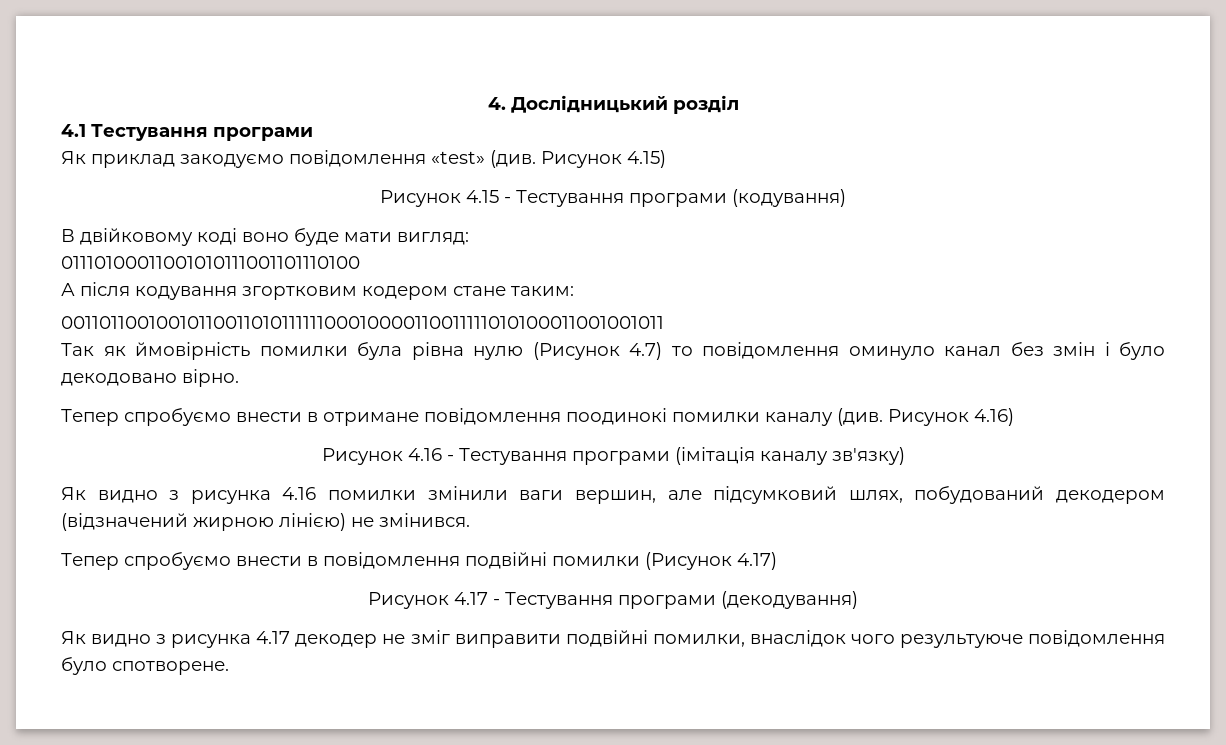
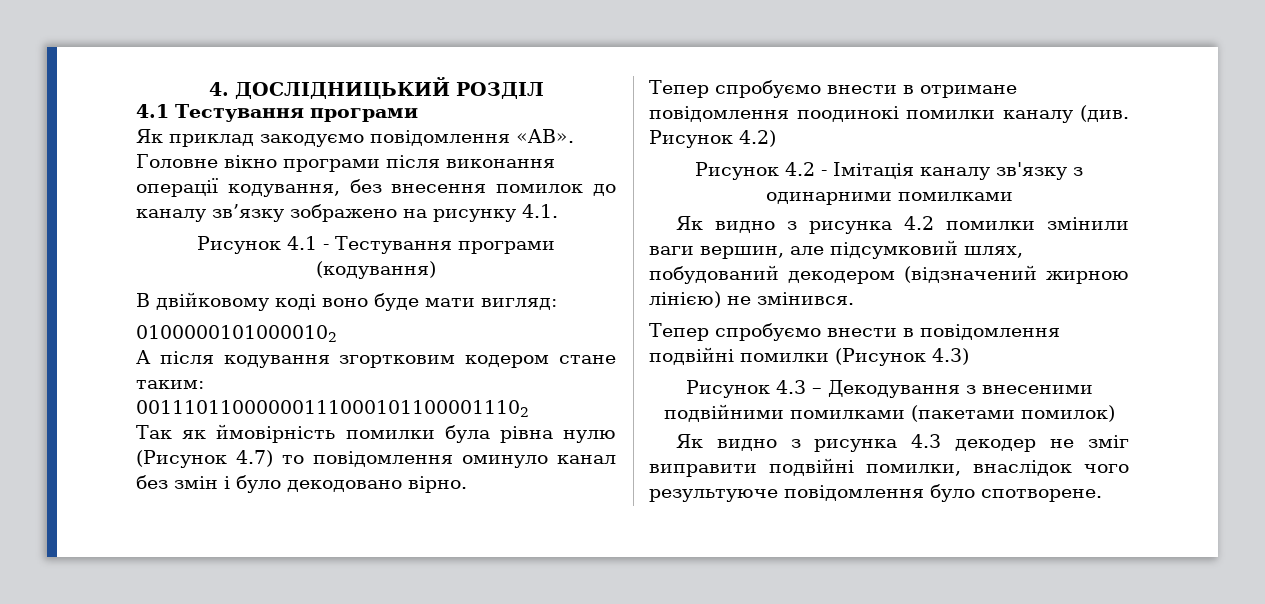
[510,95,739,114] Дослідницький розділ -> [234,77,544,99] ДОСЛІДНИЦЬКИЙ РОЗДІЛ
[431,150,666,168] [380,190,499,207] «test» (див. Рисунок 4.15) // Рисунок 4.15 -> [516,129,574,143] [136,154,555,172] [136,178,616,197] [136,204,558,222] [197,236,317,254] «AB». Головне вікно програми після виконання операції кодування, без внесення помилок до каналу зв’язку зображено на рисунку 4.1. // Рисунок 4.1
[61,256,360,269] 01110100011001010111001101110100 -> [136,325,337,342] 01000001010000102
[61,316,664,329] 0011011001001011001101011111100010000110011111010100011001001011 -> [136,400,529,417] 001110110000001110001011000011102
[974,408,1014,426] [321,447,905,465] [61,487,317,504] 4.16) // Рисунок 4.16 - Тестування програми (імітація каналу зв'язку) // Як видно з рисунка 4.16 -> [739,130,776,147] [695,162,1083,180] [765,192,1013,205] [675,216,934,234] 4.2) // Рисунок 4.2 - Імітація каналу зв'язку з одинарними помилками // Як видно з рисунка 4.2
[737,552,777,570] [368,591,858,609] [61,631,291,648] 4.17) // Рисунок 4.17 - Тестування програми (декодування) // Як видно з рисунка 4.17 -> [932,348,969,365] [685,380,1093,398] [663,404,1115,422] [675,434,942,452] 4.3) // Рисунок 4.3 – Декодування з внесеними подвійними помилками (пакетами помилок) // Як видно з рисунка 4.3

